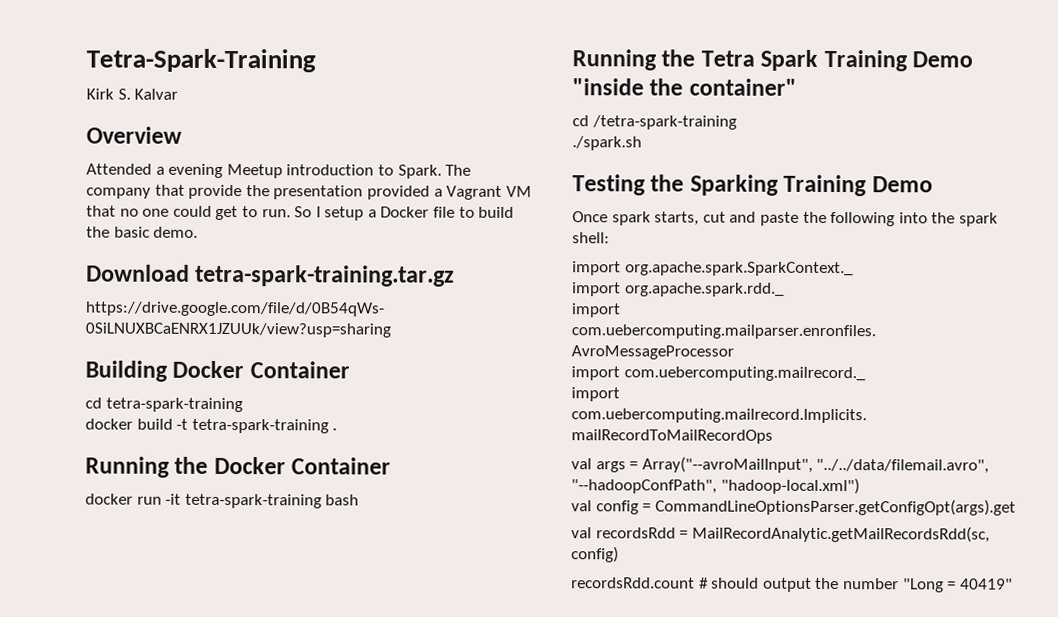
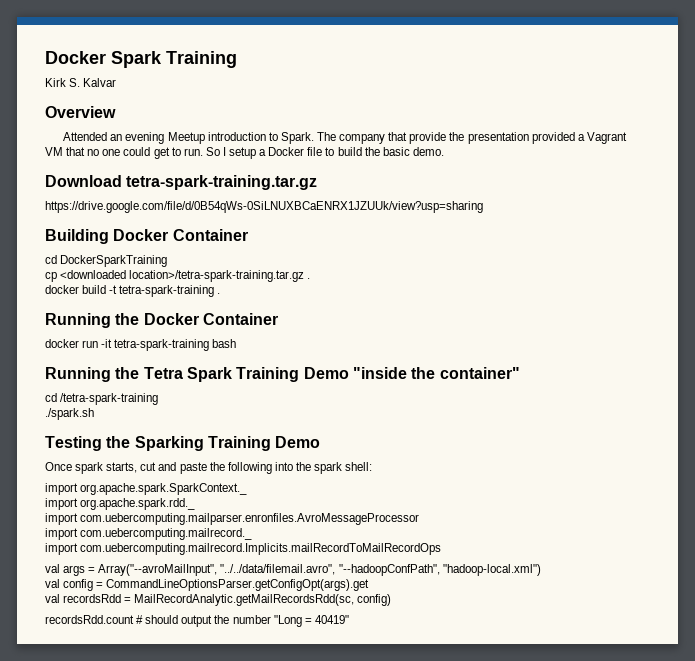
[86,48,316,73] Tetra-Spark-Training -> [45,51,237,68] Docker Spark Training
[155,166,165,175] a -> [110,134,123,141] an
[105,397,243,413] tetra-spark-training -> [60,255,168,267] [45,270,311,282] DockerSparkTraining // cp <downloaded location>/tetra-spark-training.tar.gz .

